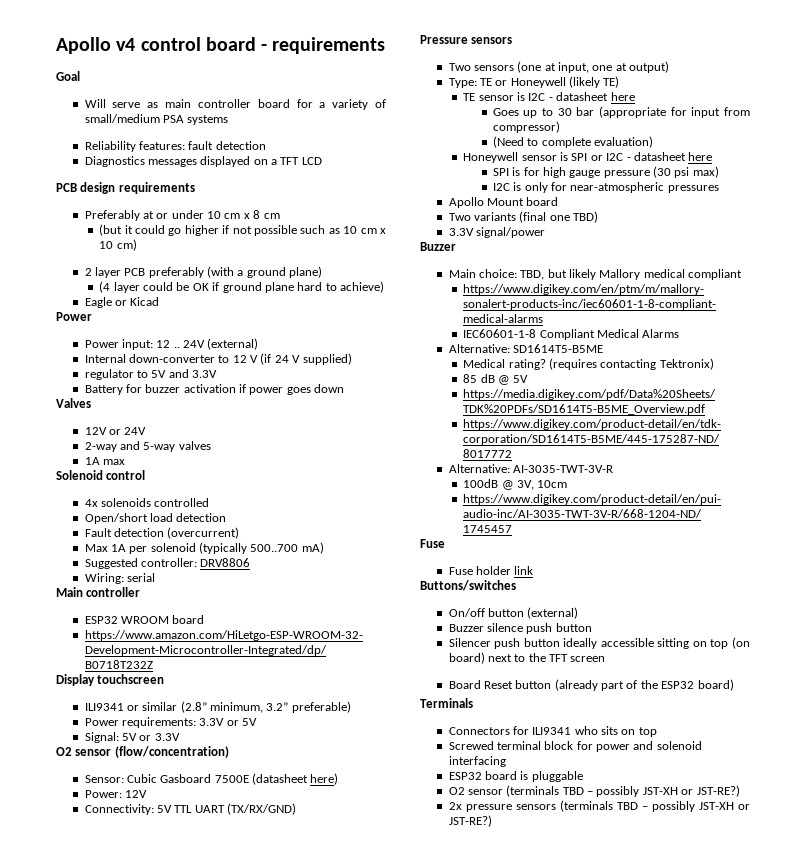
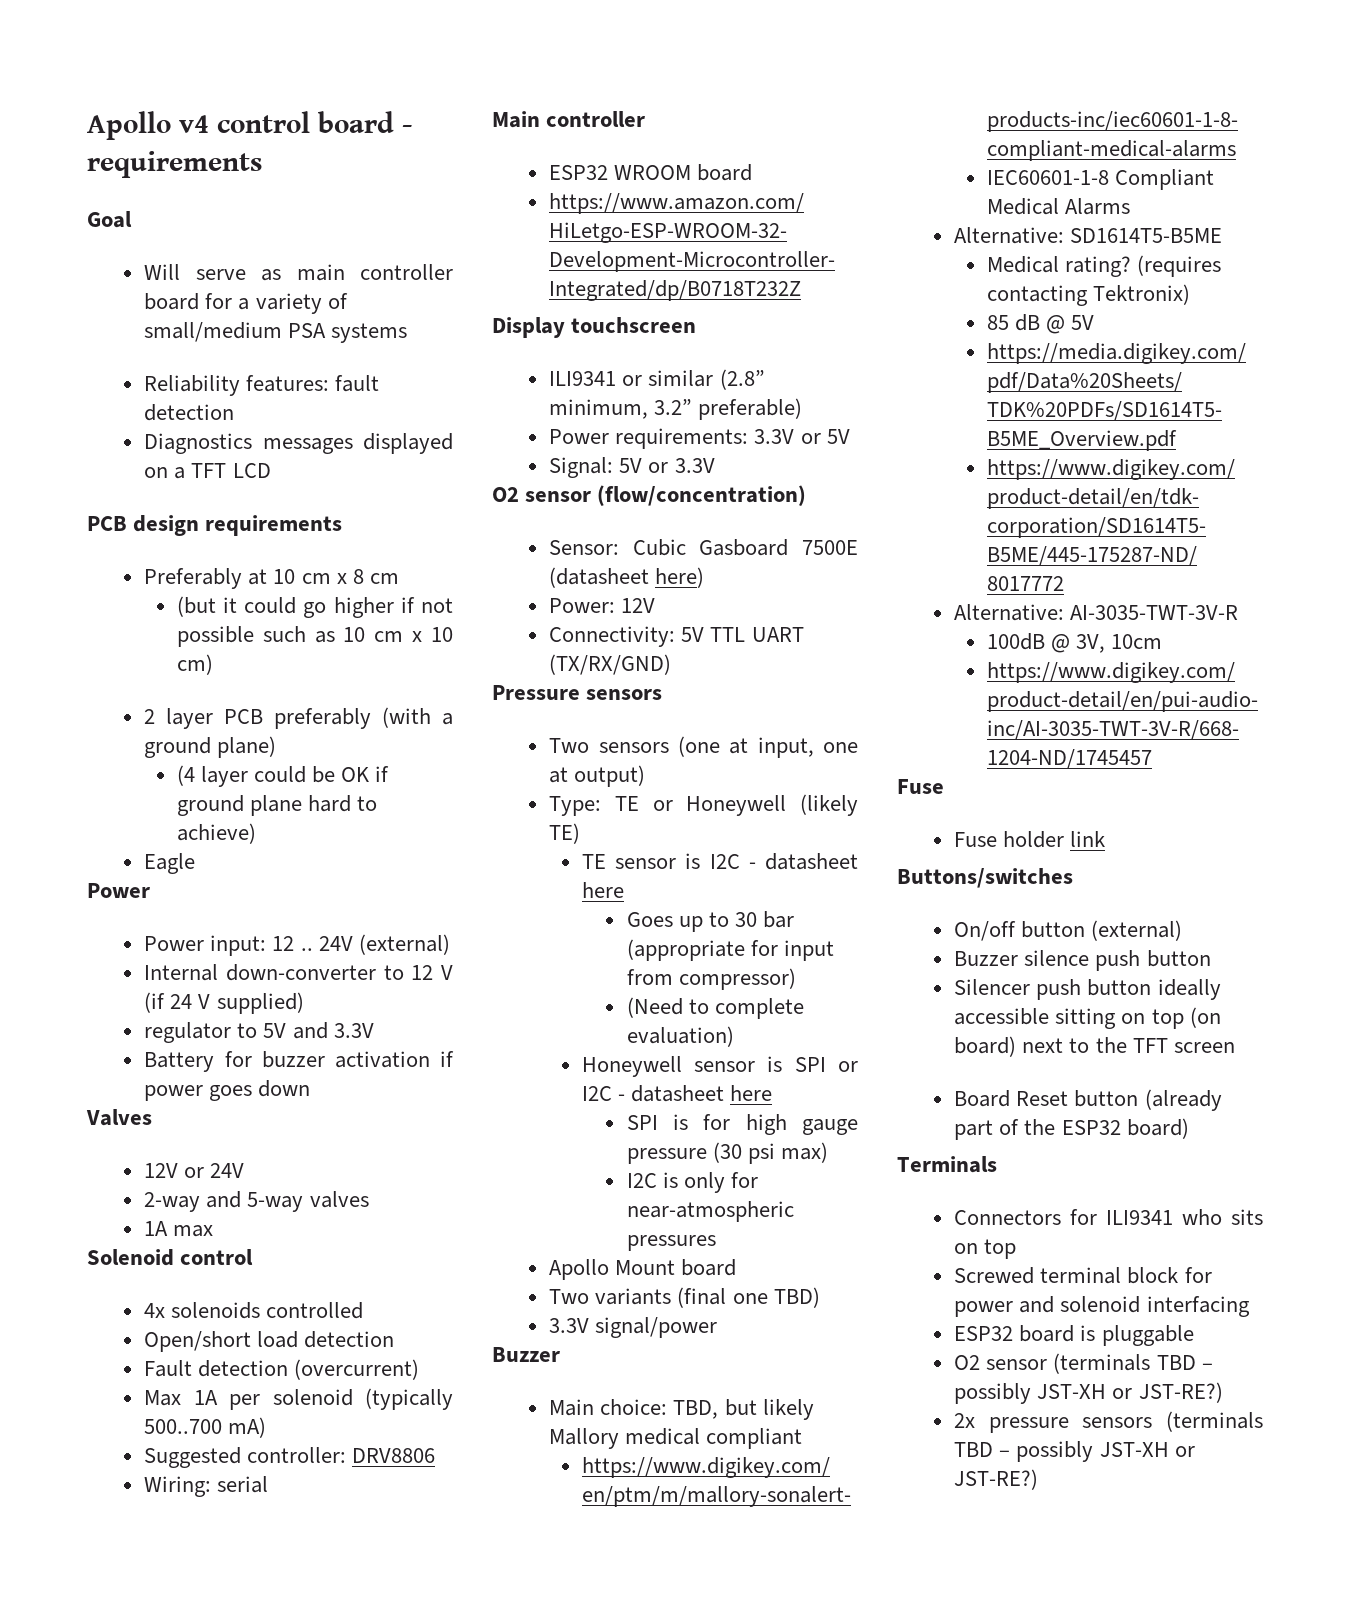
[156,210,204,219] or under -> (268, 577) none
[114,297,160,306] or Kicad -> (196, 863) none

